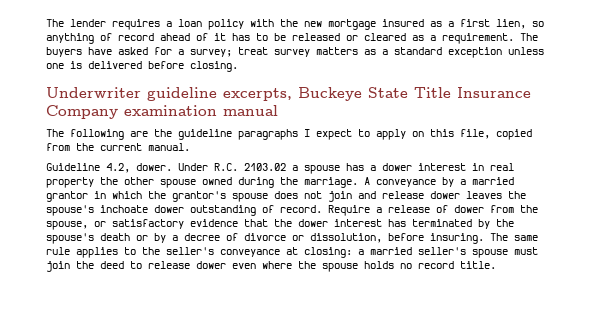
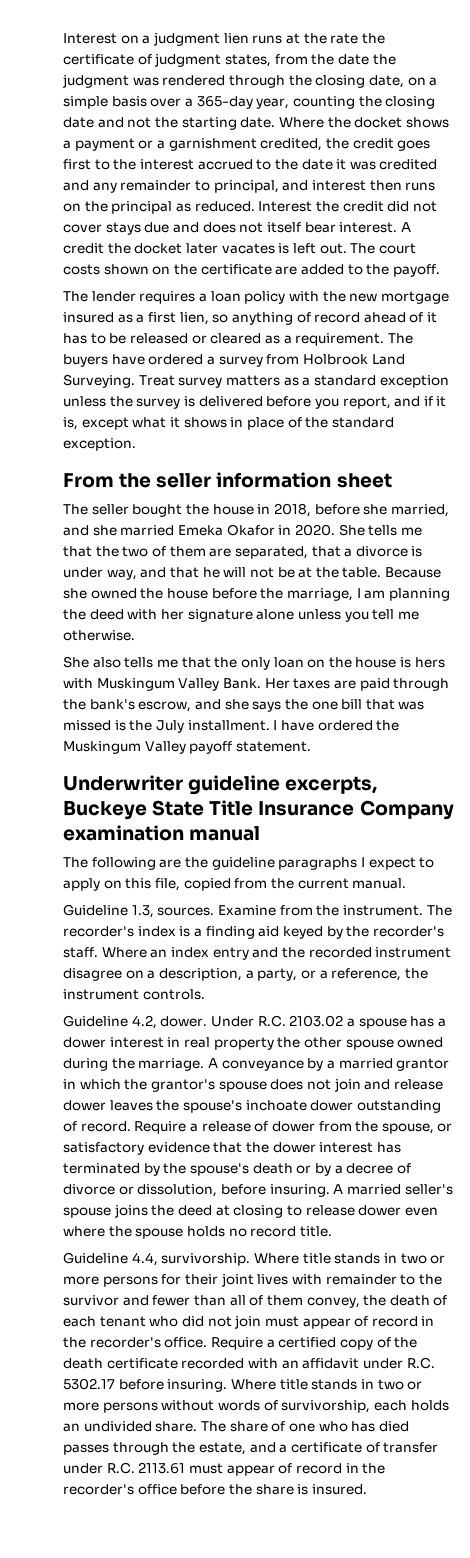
(46, 23) none -> [63,32,385,46] [63,53,396,67] [62,74,438,88] [63,96,436,109] [63,117,449,130] [63,138,431,151] [63,159,438,170] [63,180,436,193] [63,201,437,214] [63,222,411,235] [63,243,416,254] [63,264,440,277] Interest on a judgment lien runs at the rate the certificate of judgment states, from the date the judgment was rendered through the closing date, on a simple basis over a 365-day year, counting the closing date and not the starting date. Where the docket shows a payment or a garnishment credited, the credit goes first to the interest accrued to the date it was credited and any remainder to principal, and interest then runs on the principal as reduced. Interest the credit did not cover stays due and does not itself bear interest. A credit the docket later vacates is left out. The court costs shown on the certificate are added to the payoff. //
[118,47,268,57] asked for a survey; treat -> [148,354,405,367] [63,374,175,388] ordered a survey from Holbrook Land Surveying. Treat
[46,63,64,69] one -> [109,396,181,409] the survey
[190,61,238,72] closing. -> [314,396,447,409] [63,417,394,430] [63,438,136,451] [63,472,392,488] [63,503,449,517] [63,524,422,536] [63,546,423,559] [63,567,442,580] [63,588,450,601] [63,609,419,622] [63,630,135,641] [63,656,445,670] [63,678,450,691] [63,699,425,712] [63,720,400,733] [63,741,311,754] you report, and if it is, except what it shows in place of the standard exception. // From the seller information sheet // The seller bought the house in 2018, before she married, and she married Emeka Okafor in 2020. She tells me that the two of them are separated, that a divorce is under way, and that he will not be at the table. Because she owned the house before the marriage, I am planning the deed with her signature alone unless you tell me otherwise. // She also tells me that the only loan on the house is hers with Muskingum Valley Bank. Her taxes are paid through the bank's escrow, and she says the one bill that was missed is the July installment. I have ordered the Muskingum Valley payoff statement.
(190, 147) none -> [63,904,452,918] [63,926,444,939] [63,947,452,960] [63,968,428,981] [63,989,205,1000] // Guideline 1.3, sources. Examine from the instrument. The recorder's index is a finding aid keyed by the recorder's staff. Where an index entry and the recorded instrument disagree on a description, a party, or a reference, the instrument controls.
[490,233,538,241] [46,247,538,258] [46,261,124,272] The same rule applies to the seller's conveyance at closing: a married seller's spouse must join the deed -> [333,1184,453,1195] [63,1204,284,1218] A married seller's spouse joins the deed at closing
(496, 265) none -> [63,1252,446,1266] [63,1273,442,1287] [63,1295,448,1308] [63,1315,435,1329] [63,1337,418,1350] [63,1357,435,1369] [63,1378,423,1392] [63,1400,449,1413] [63,1421,409,1432] [63,1442,439,1455] [63,1462,386,1476] [63,1484,367,1495] // Guideline 4.4, survivorship. Where title stands in two or more persons for their joint lives with remainder to the survivor and fewer than all of them convey, the death of each tenant who did not join must appear of record in the recorder's office. Require a certified copy of the death certificate recorded with an affidavit under R.C. 5302.17 before insuring. Where title stands in two or more persons without words of survivorship, each holds an undivided share. The share of one who has died passes through the estate, and a certificate of transfer under R.C. 2113.61 must appear of record in the recorder's office before the share is insured.

